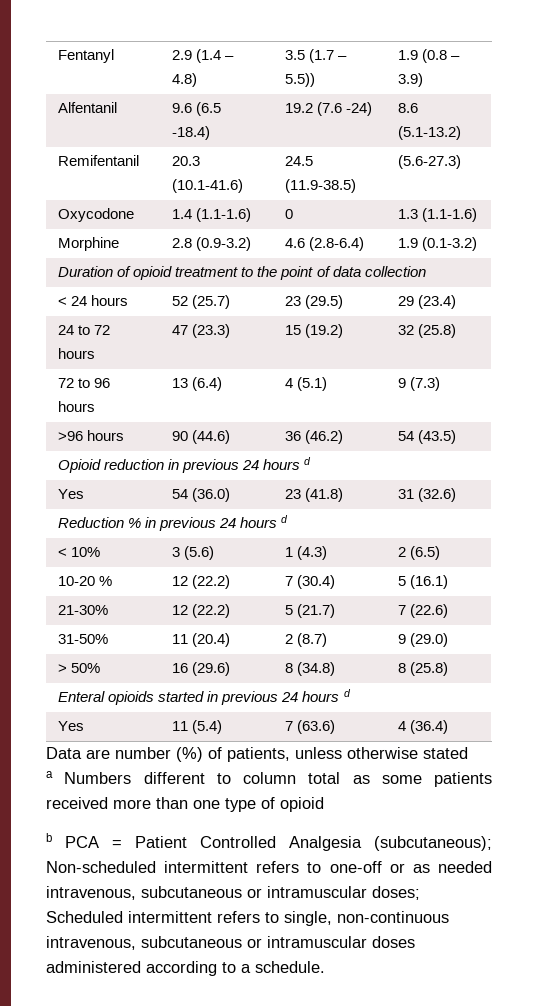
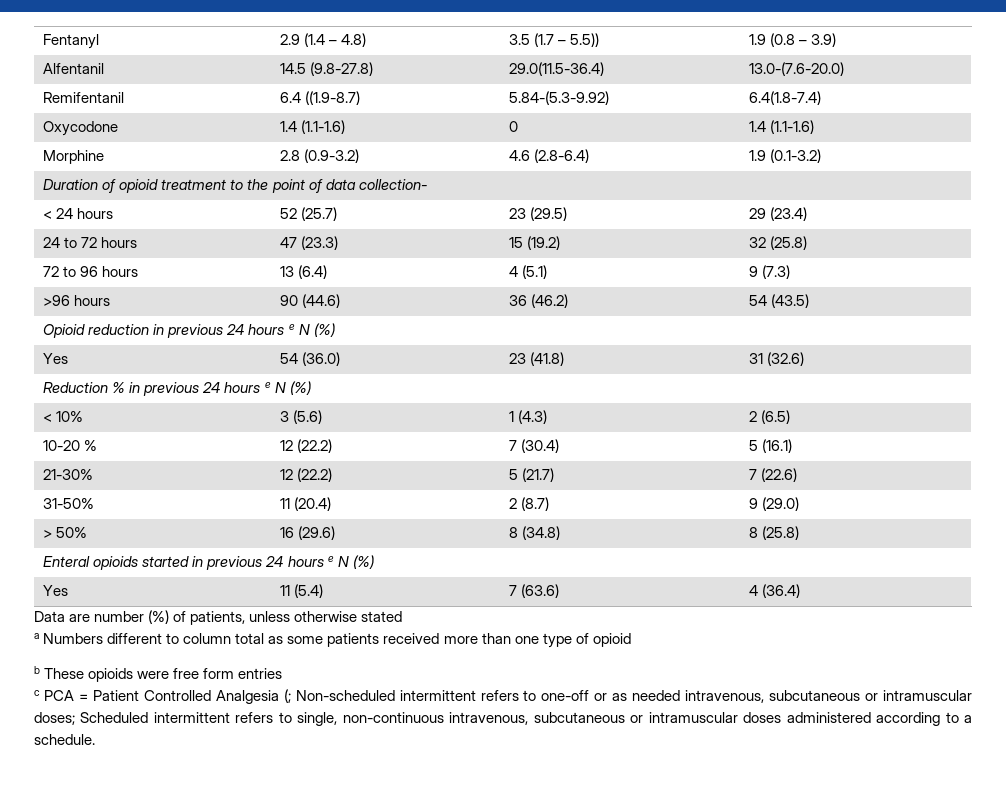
[172,102,222,116] [172,126,211,140] [285,102,373,116] [398,103,419,113] [398,126,462,140] [58,155,140,166] [172,156,201,166] [172,179,244,193] [285,156,314,166] [285,179,357,193] [398,155,462,169] 9.6 (6.5 -18.4) | 19.2 (7.6 -24) | 8.6 (5.1-13.2) // Remifentanil | 20.3 (10.1-41.6) | 24.5 (11.9-38.5) | (5.6-27.3) -> [280,62,374,76] [509,62,605,76] [749,62,845,76] [43,92,125,103] [280,91,361,105] [509,91,610,105] [749,91,822,105] 14.5 (9.8-27.8) | 29.0(11.5-36.4) | 13.0-(7.6-20.0) // Remifentanil | 6.4 ((1.9-8.7) | 5.84-(5.3-9.92) | 6.4(1.8-7.4)
[398,209,419,219] 1.3 -> [749,121,767,132] 1.4
[364,266,426,277] collection -> [358,179,427,190] collection-
[304,457,312,465] d -> [288,323,335,337] e N (%)
[281,515,289,523] d -> [264,381,311,395] e N (%)
[343,689,351,697] d -> [327,555,374,569] e N (%)
(52, 837) none -> [44,668,283,682] [34,690,40,696] These opioids were free form entries // c
[374,836,492,851] (subcutaneous); -> [283,689,291,703] (;

